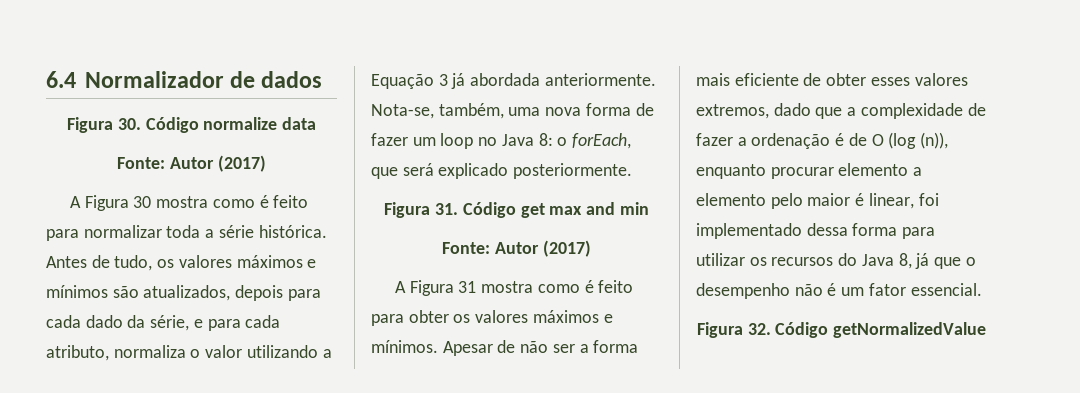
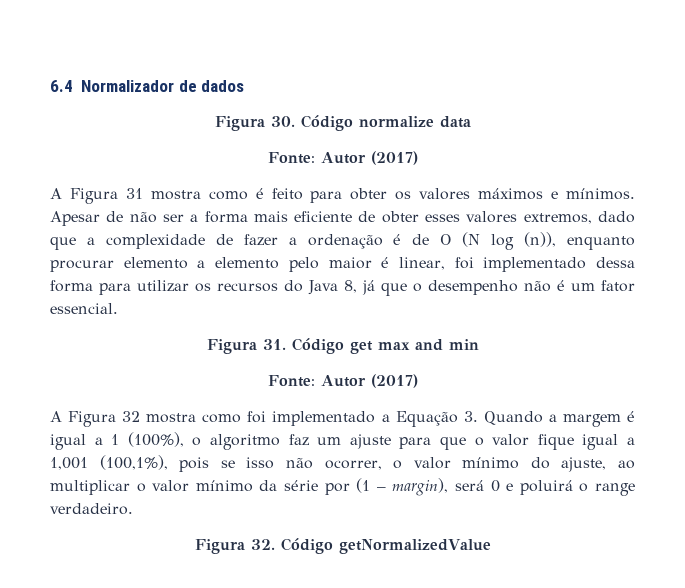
[70,195,309,211] [46,225,327,241] [46,255,317,271] [46,285,321,301] [46,315,281,331] [46,345,332,361] [371,73,656,89] [371,103,654,119] [371,133,632,149] [371,163,633,179] [384,202,649,218] [442,240,591,257] // A Figura 30 mostra como é feito para normalizar toda a série histórica. Antes de tudo, os valores máximos e mínimos são atualizados, depois para cada dado da série, e para cada atributo, normaliza o valor utilizando a Equação 3 já abordada anteriormente. Nota-se, também, uma nova forma de fazer um loop no Java 8: o forEach, que será explicado posteriormente. // Figura 31. Código get max and min // Fonte: Autor (2017) -> (418, 158) none
[888,132,917,149] (log -> [462,232,515,250] (N log
(982, 289) none -> [206,338,479,354] [267,374,418,388] [50,411,636,427] [50,432,636,450] [50,455,635,472] [50,478,636,496] [50,503,133,515] // Figura 31. Código get max and min // Fonte: Autor (2017) // A Figura 32 mostra como foi implementado a Equação 3. Quando a margem é igual a 1 (100%), o algoritmo faz um ajuste para que o valor fique igual a 1,001 (100,1%), pois se isso não ocorrer, o valor mínimo do ajuste, ao multiplicar o valor mínimo da série por (1 – margin), será 0 e poluirá o range verdadeiro.

